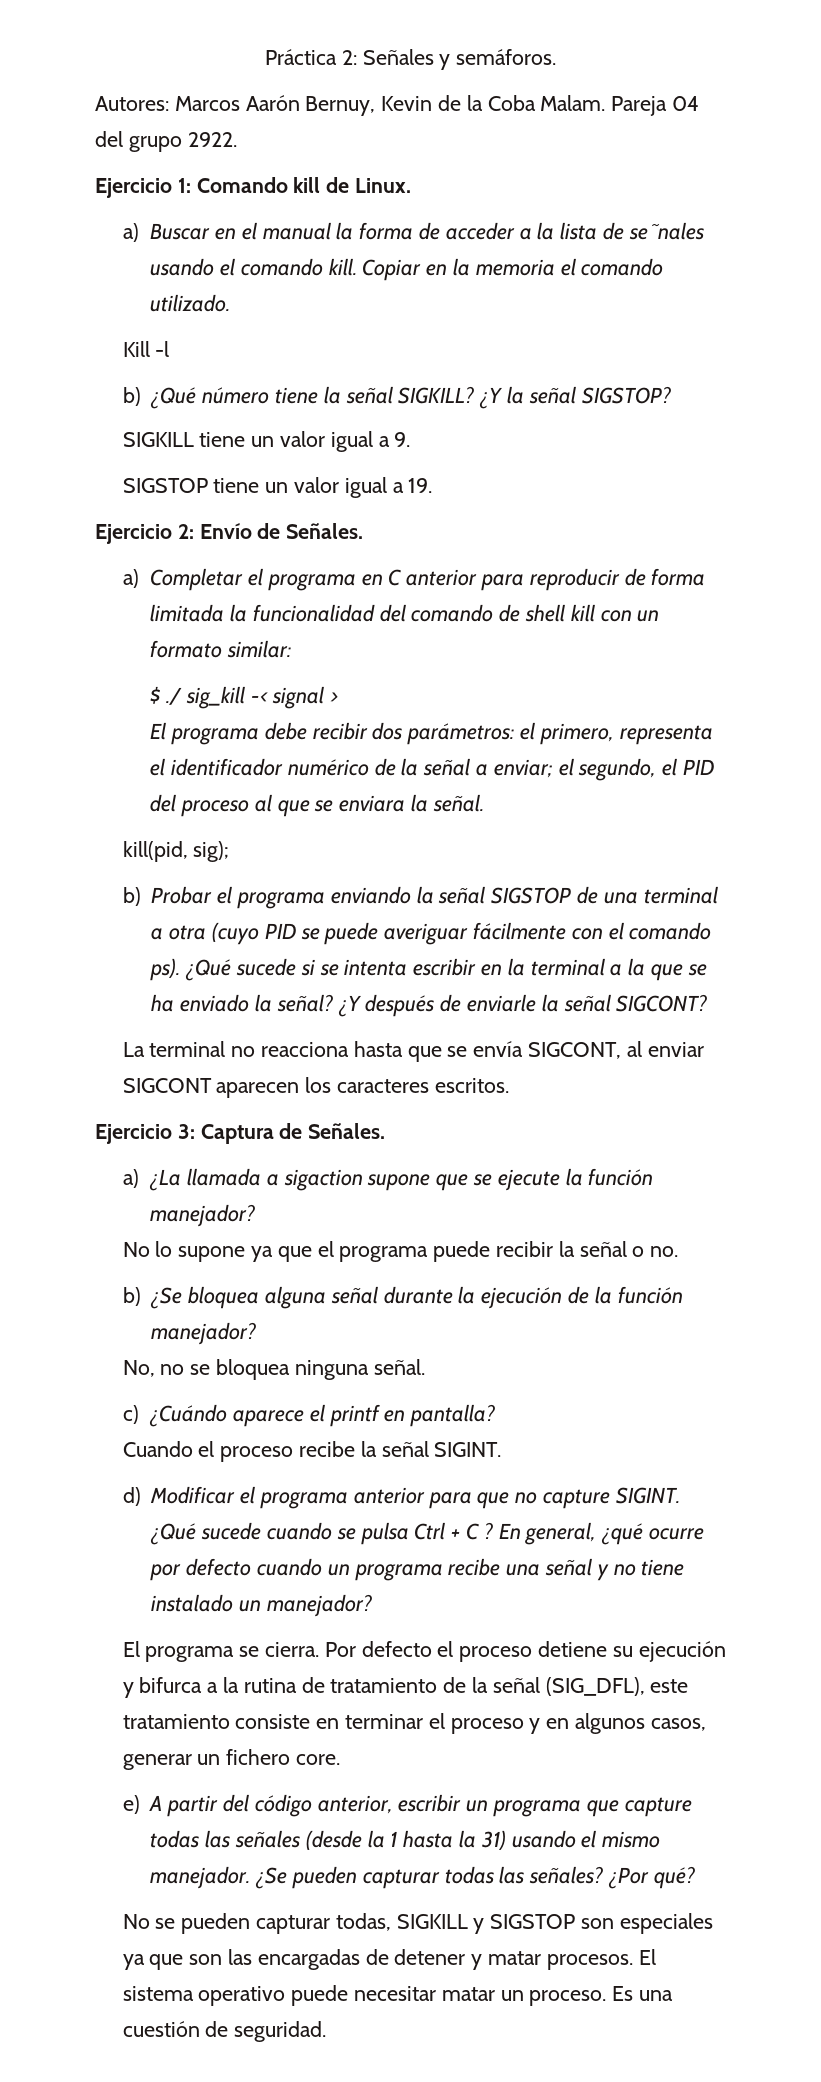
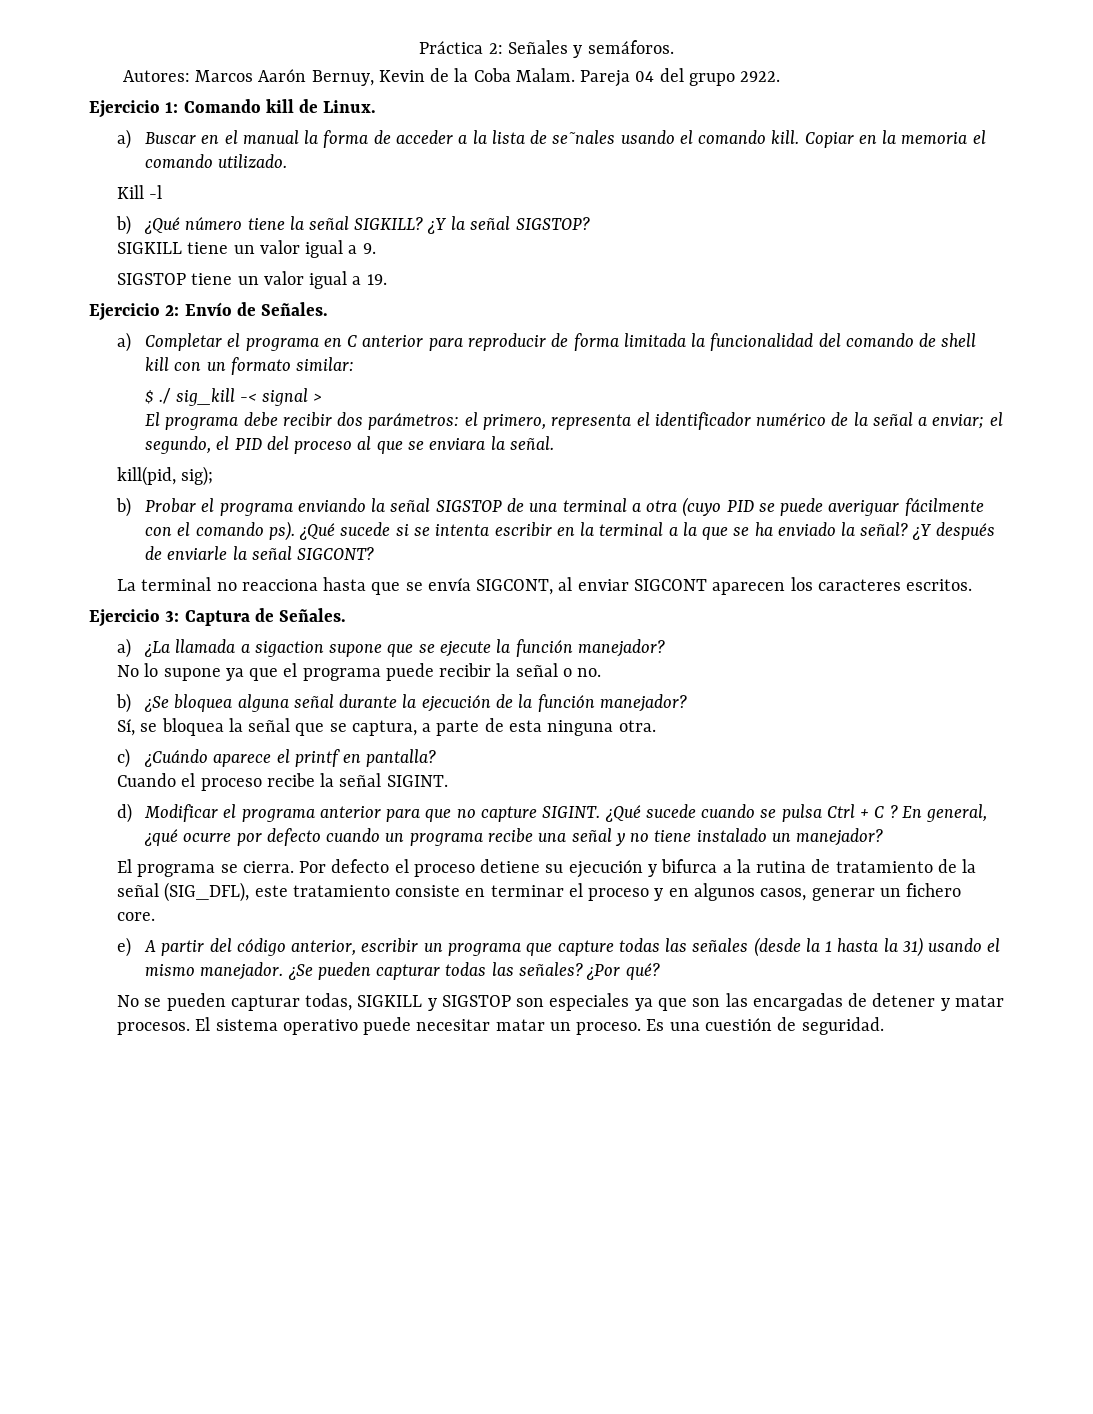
[122,1359,425,1380] No, no se bloquea ninguna señal. -> [117,718,656,736] Sí, se bloquea la señal que se captura, a parte de esta ninguna otra.

